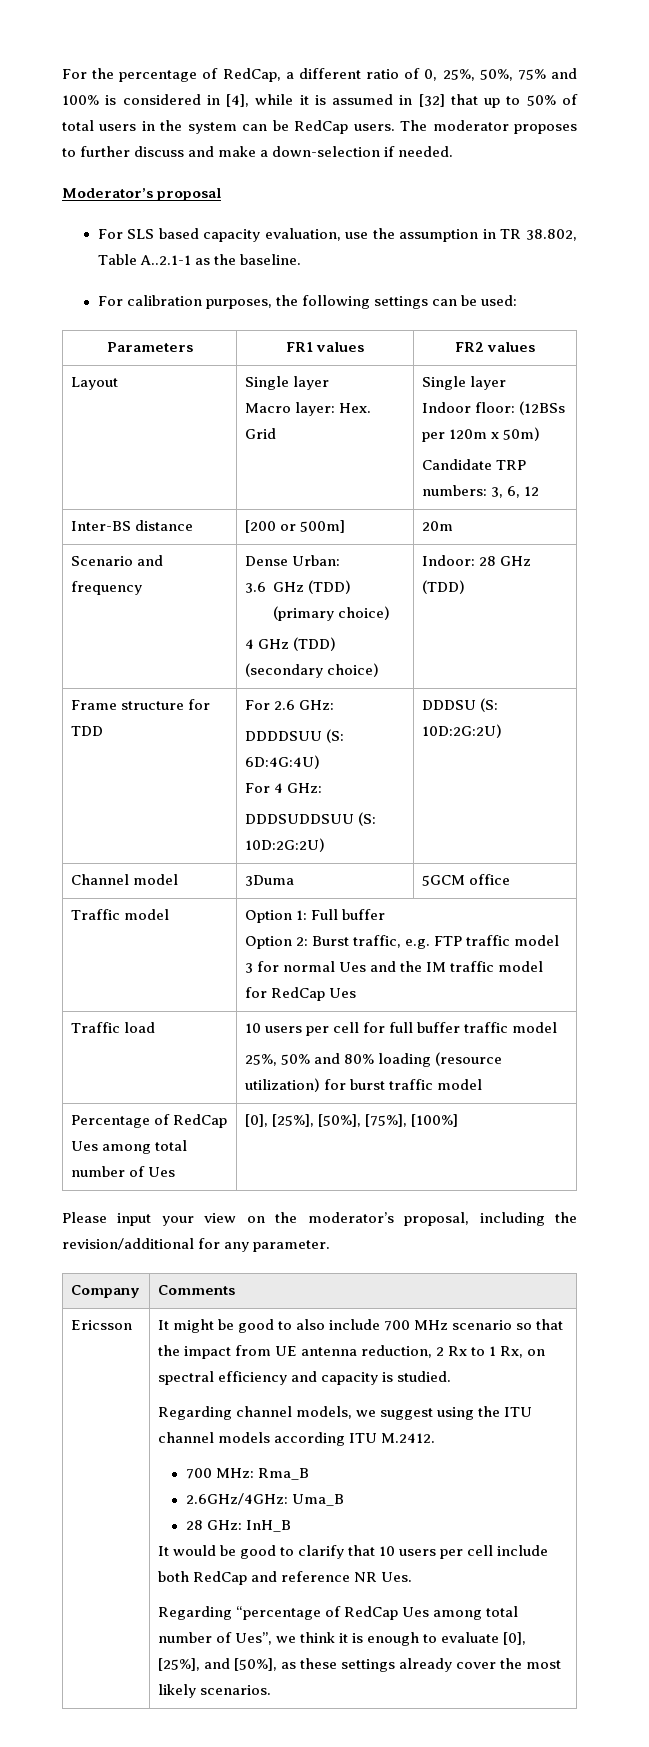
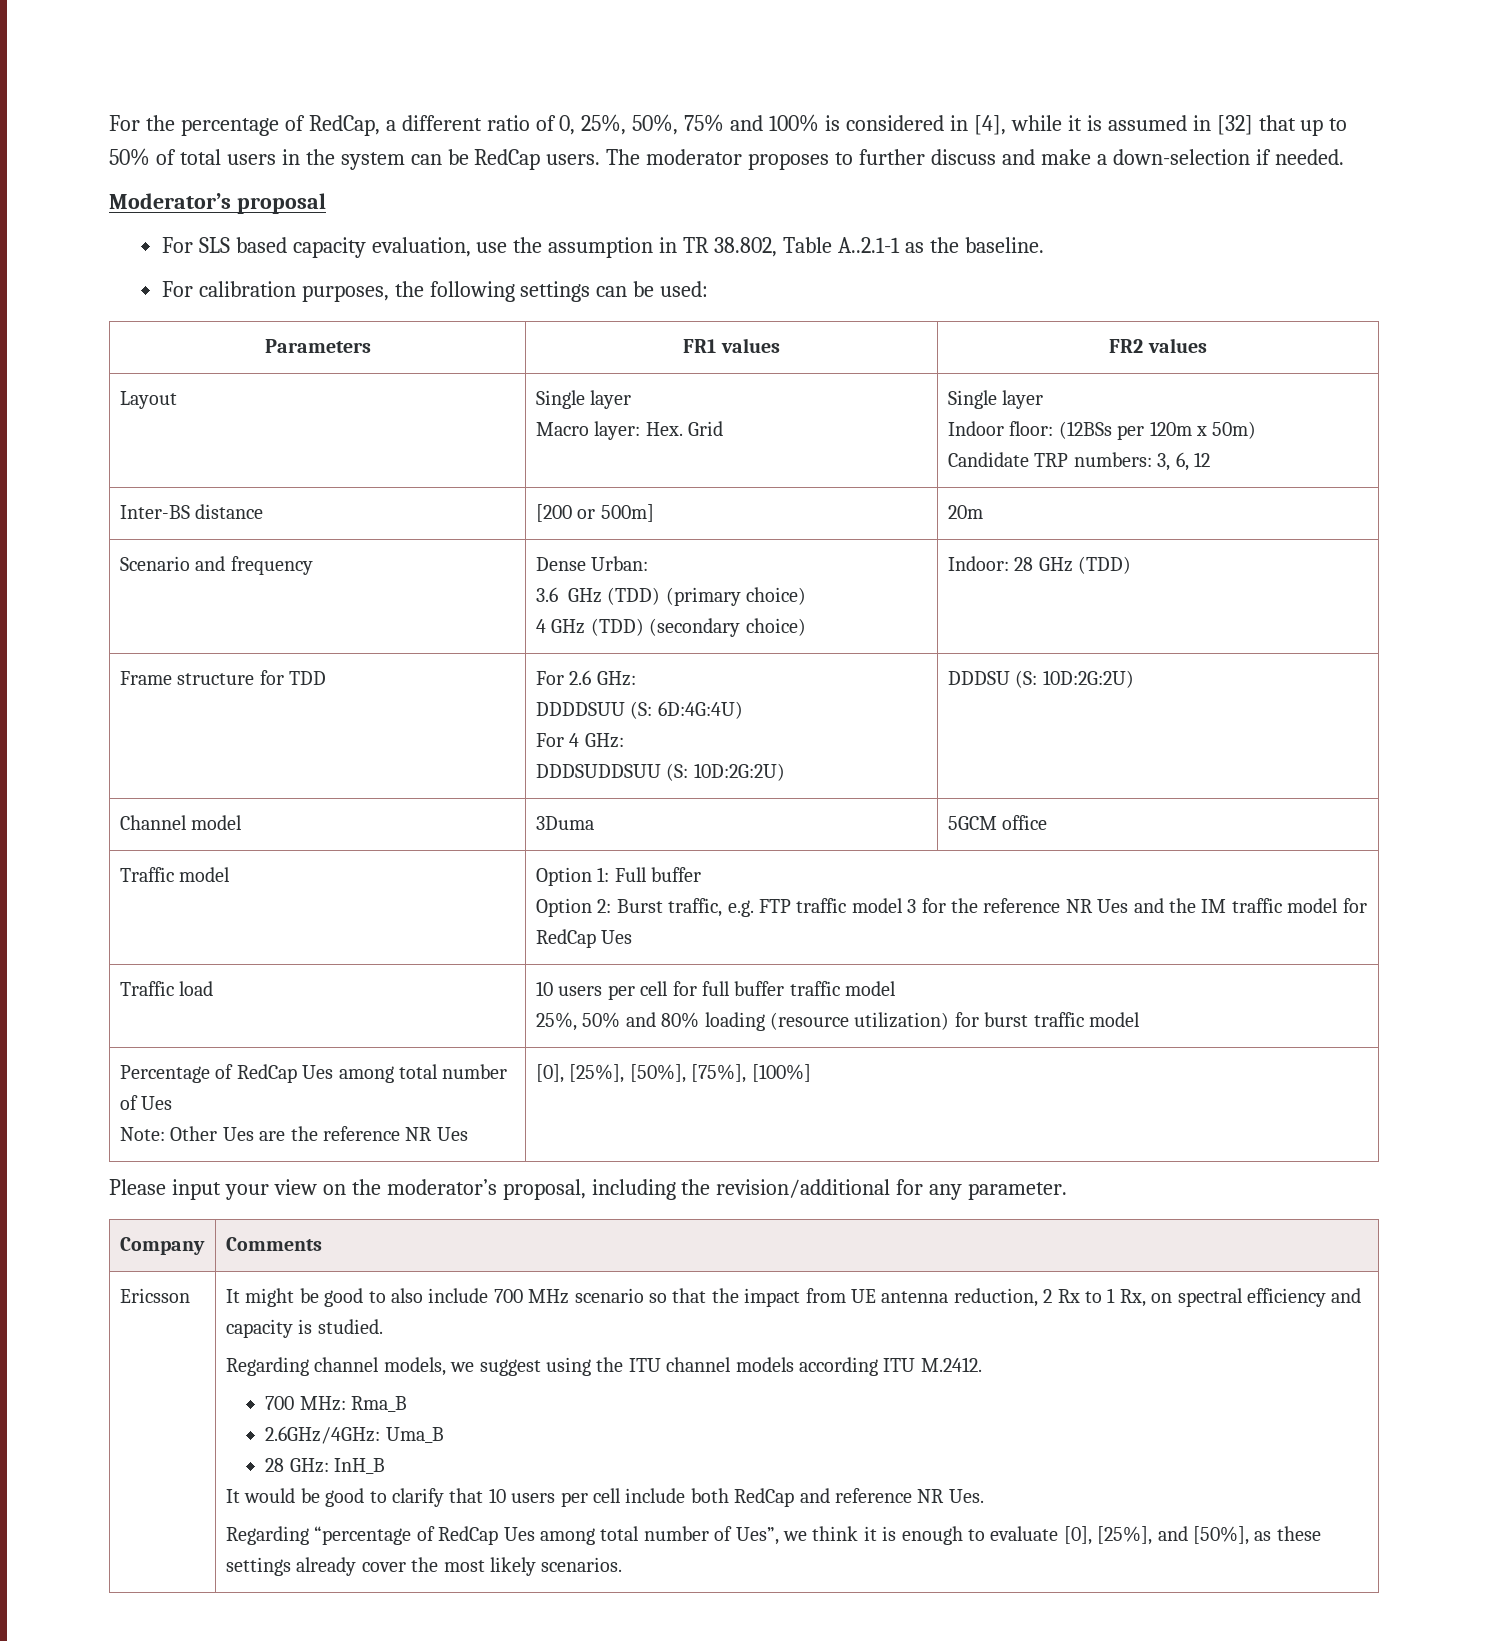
[282,961,335,972] normal -> [950,898,1093,913] the reference NR
(175, 1172) none -> [119,1126,468,1141] // Note: Other Ues are the reference NR Ues

